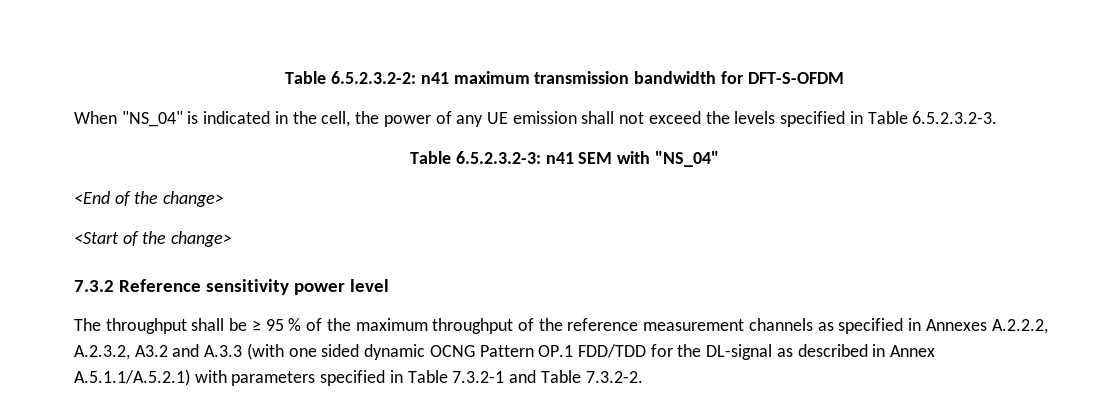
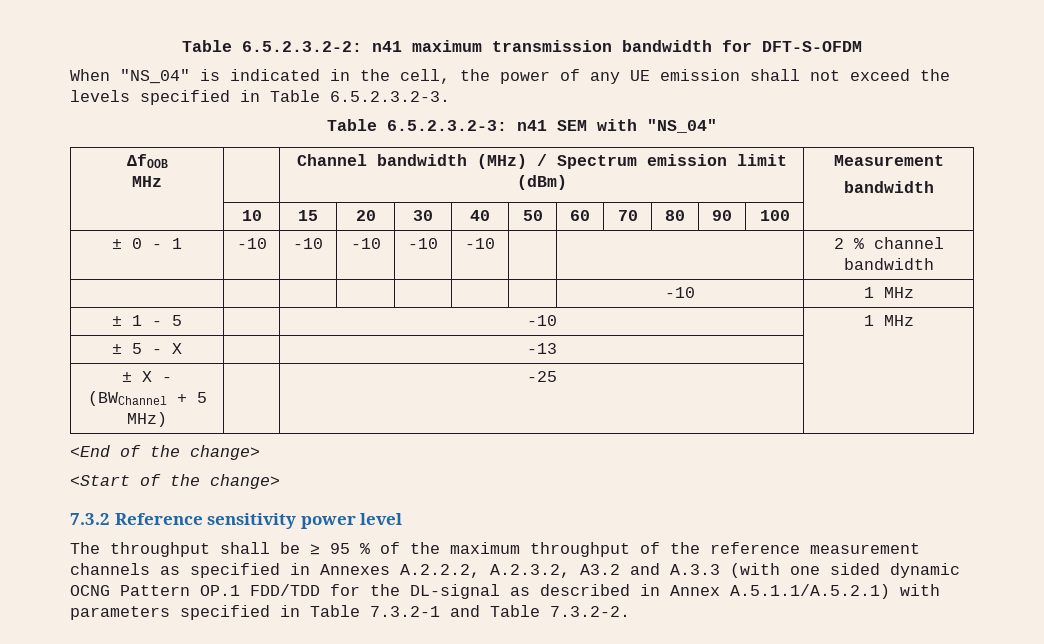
(719, 159) none -> [126,154,168,168] [132,176,162,187] [296,154,787,169] [516,175,567,190] [833,155,944,166] [843,181,934,193] [241,210,262,221] [298,210,318,221] [355,210,376,221] [413,210,433,221] [470,210,490,221] [522,210,543,221] [570,210,590,221] [617,210,638,221] [665,210,685,221] [712,210,732,221] [759,210,790,221] [112,238,182,249] [236,238,267,249] [293,238,323,249] [350,238,381,249] [408,238,438,249] [465,238,495,249] [833,237,944,249] [843,258,934,270] [664,287,695,298] [863,287,914,298] [112,315,182,326] [526,315,557,326] [863,315,914,326] [112,343,182,354] [526,343,557,354] [122,371,172,382] [87,391,207,406] [127,412,167,427] [526,371,557,382] // ΔfOOB // MHz | | Channel bandwidth (MHz) / Spectrum emission limit (dBm) | Measurement // bandwidth // | 10 | 15 | 20 | 30 | 40 | 50 | 60 | 70 | 80 | 90 | 100 | // ± 0 - 1 | -10 | -10 | -10 | -10 | -10 | | | 2 % channel bandwidth // | | | | | | | -10 | 1 MHz // ± 1 - 5 | | -10 | 1 MHz // ± 5 - X | | -13 | // ± X - (BWChannel + 5 MHz) | | -25 |

